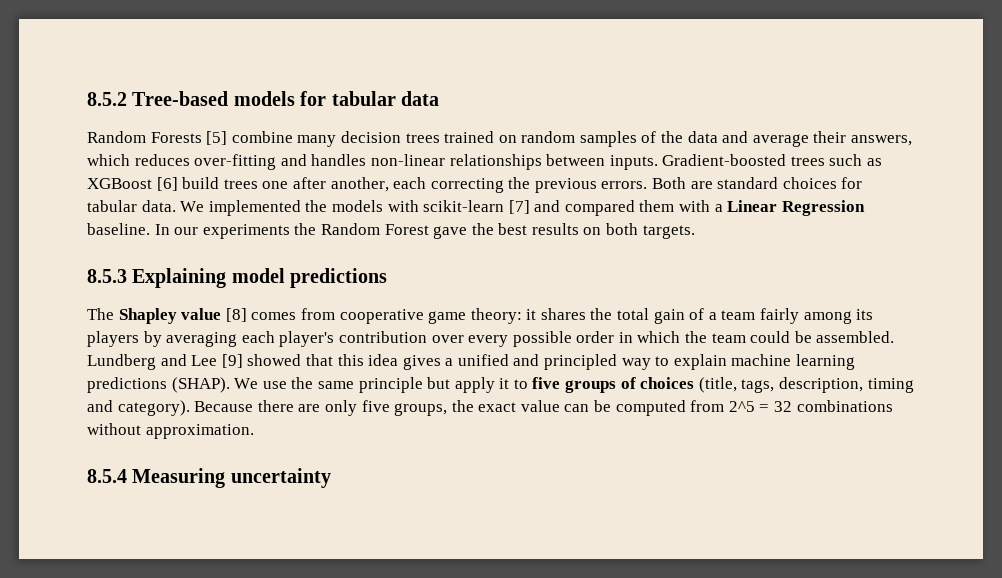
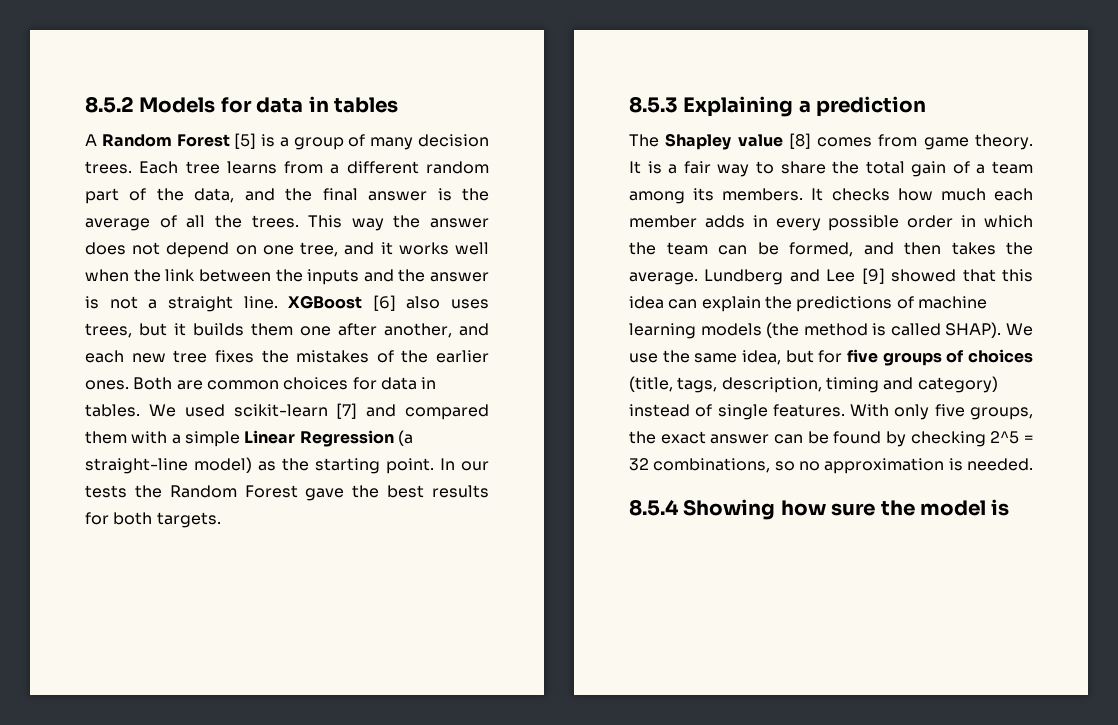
[132,91,439,106] [87,131,913,147] [87,154,883,170] [87,177,648,193] Tree-based models for tabular data // Random Forests [5] combine many decision trees trained on random samples of the data and average their answers, which reduces over-fitting and handles non-linear relationships between inputs. Gradient-boosted trees such as XGBoost [6] build trees one after another, each correcting the previous errors. -> [139,96,398,113] [85,133,489,150] [85,161,489,174] [85,188,490,204] [85,215,489,231] [85,242,490,258] [85,269,489,285] [85,295,489,312] [85,323,489,338] [85,350,489,363] [85,380,129,390] Models for data in tables // A Random Forest [5] is a group of many decision trees. Each tree learns from a different random part of the data, and the final answer is the average of all the trees. This way the answer does not depend on one tree, and it works well when the link between the inputs and the answer is not a straight line. XGBoost [6] also uses trees, but it builds them one after another, and each new tree fixes the mistakes of the earlier ones.
[717,177,779,189] standard -> [206,380,279,390] common
[87,200,419,216] tabular data. We implemented the models with -> [380,377,437,390] [85,404,225,417] data in tables. We used
(723, 208) none -> [184,431,240,447] simple
[87,223,150,235] baseline. -> [397,430,413,446] [85,457,434,474] (a straight-line model) as the starting point.
[202,224,290,239] experiments -> [85,485,127,498] tests
[583,227,602,235] on -> [85,512,109,525] for
[231,268,388,288] model predictions -> [798,96,927,117] a prediction
[339,308,586,324] cooperative game theory: it shares -> [923,134,1033,150] [629,161,826,177] game theory. It is a fair way to share
[760,308,800,324] fairly -> (1033, 167) none
[87,331,464,347] players by averaging each player's contribution over -> [722,188,1033,201] [629,215,768,228] members. It checks how much each member adds in
[750,331,895,343] could be assembled. -> [718,242,1033,257] [629,272,698,285] can be formed, and then takes the average.
[402,354,856,370] [87,377,528,393] gives a unified and principled way to explain machine learning predictions (SHAP). We use the same principle but apply it to -> [668,296,987,312] [629,322,1033,339] [629,350,843,365] can explain the predictions of machine learning models (the method is called SHAP). We use the same idea, but for
[117,400,321,416] category). Because there are -> [917,376,998,393] [629,404,890,420] category) instead of single features. With
[520,400,893,416] [87,423,254,439] [87,468,331,488] value can be computed from 2^5 = 32 combinations without approximation. // 8.5.4 Measuring uncertainty -> [710,431,1033,447] [629,458,1033,474] [629,499,1010,520] answer can be found by checking 2^5 = 32 combinations, so no approximation is needed. // 8.5.4 Showing how sure the model is

